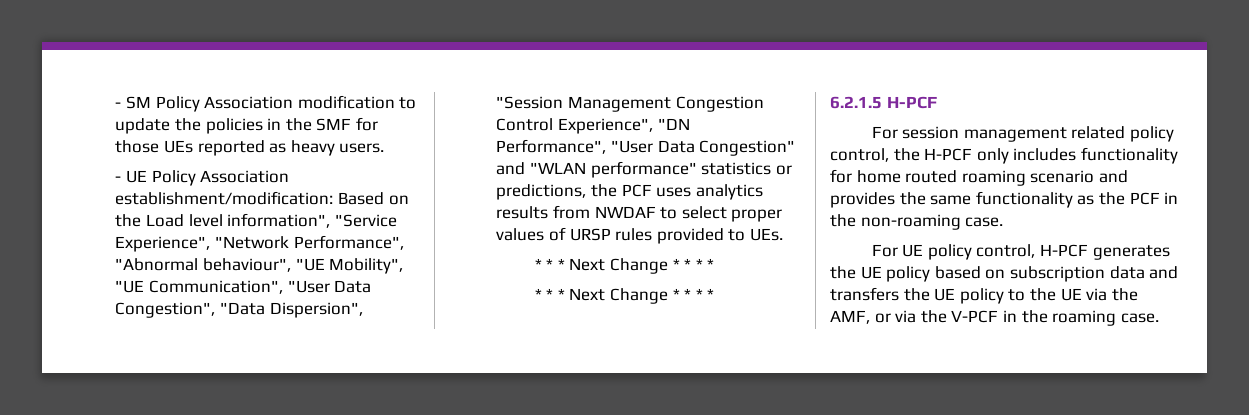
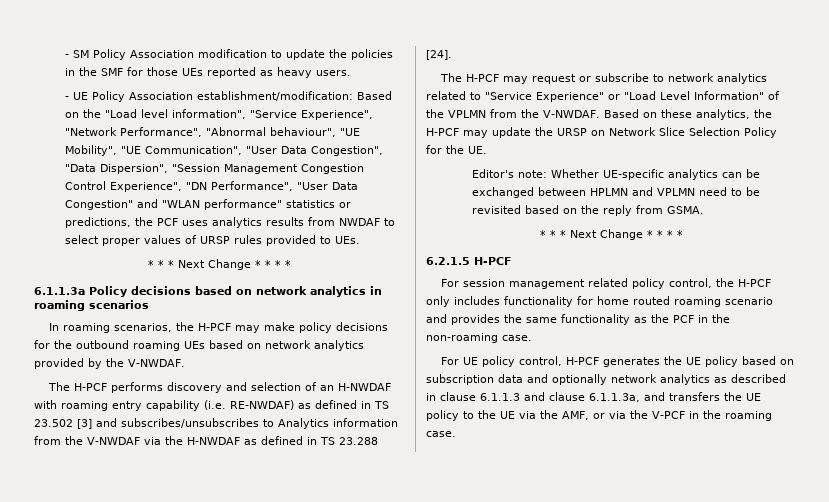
[145,214,184,227] Load -> [104,109,137,118] "Load
(715, 264) none -> [34,286,382,297] [34,300,149,311] [48,322,388,333] [34,340,364,351] [34,358,185,369] [47,382,391,393] [34,400,389,411] [34,418,398,429] [34,436,378,445] [426,50,452,60] [439,73,767,84] [426,91,780,102] [426,109,772,120] [426,127,777,138] [426,145,487,154] [472,169,761,180] [472,187,761,198] [472,205,705,216] // 6.1.1.3a Policy decisions based on network analytics in roaming scenarios // In roaming scenarios, the H-PCF may make policy decisions for the outbound roaming UEs based on network analytics provided by the V-NWDAF. // The H-PCF performs discovery and selection of an H-NWDAF with roaming entry capability (i.e. RE-NWDAF) as defined in TS 23.502 [3] and subscribes/unsubscribes to Analytics information from the V-NWDAF via the H-NWDAF as defined in TS 23.288 [24]. // The H-PCF may request or subscribe to network analytics related to "Service Experience" or "Load Level Information" of the VPLMN from the V-NWDAF. Based on these analytics, the H-PCF may update the URSP on Network Slice Selection Policy for the UE. // Editor's note: Whether UE-specific analytics can be exchanged between HPLMN and VPLMN need to be revisited based on the reply from GSMA.
(1179, 272) none -> [552,374,786,385] [426,392,665,402] optionally network analytics as described in clause 6.1.1.3 and clause 6.1.1.3a, and

